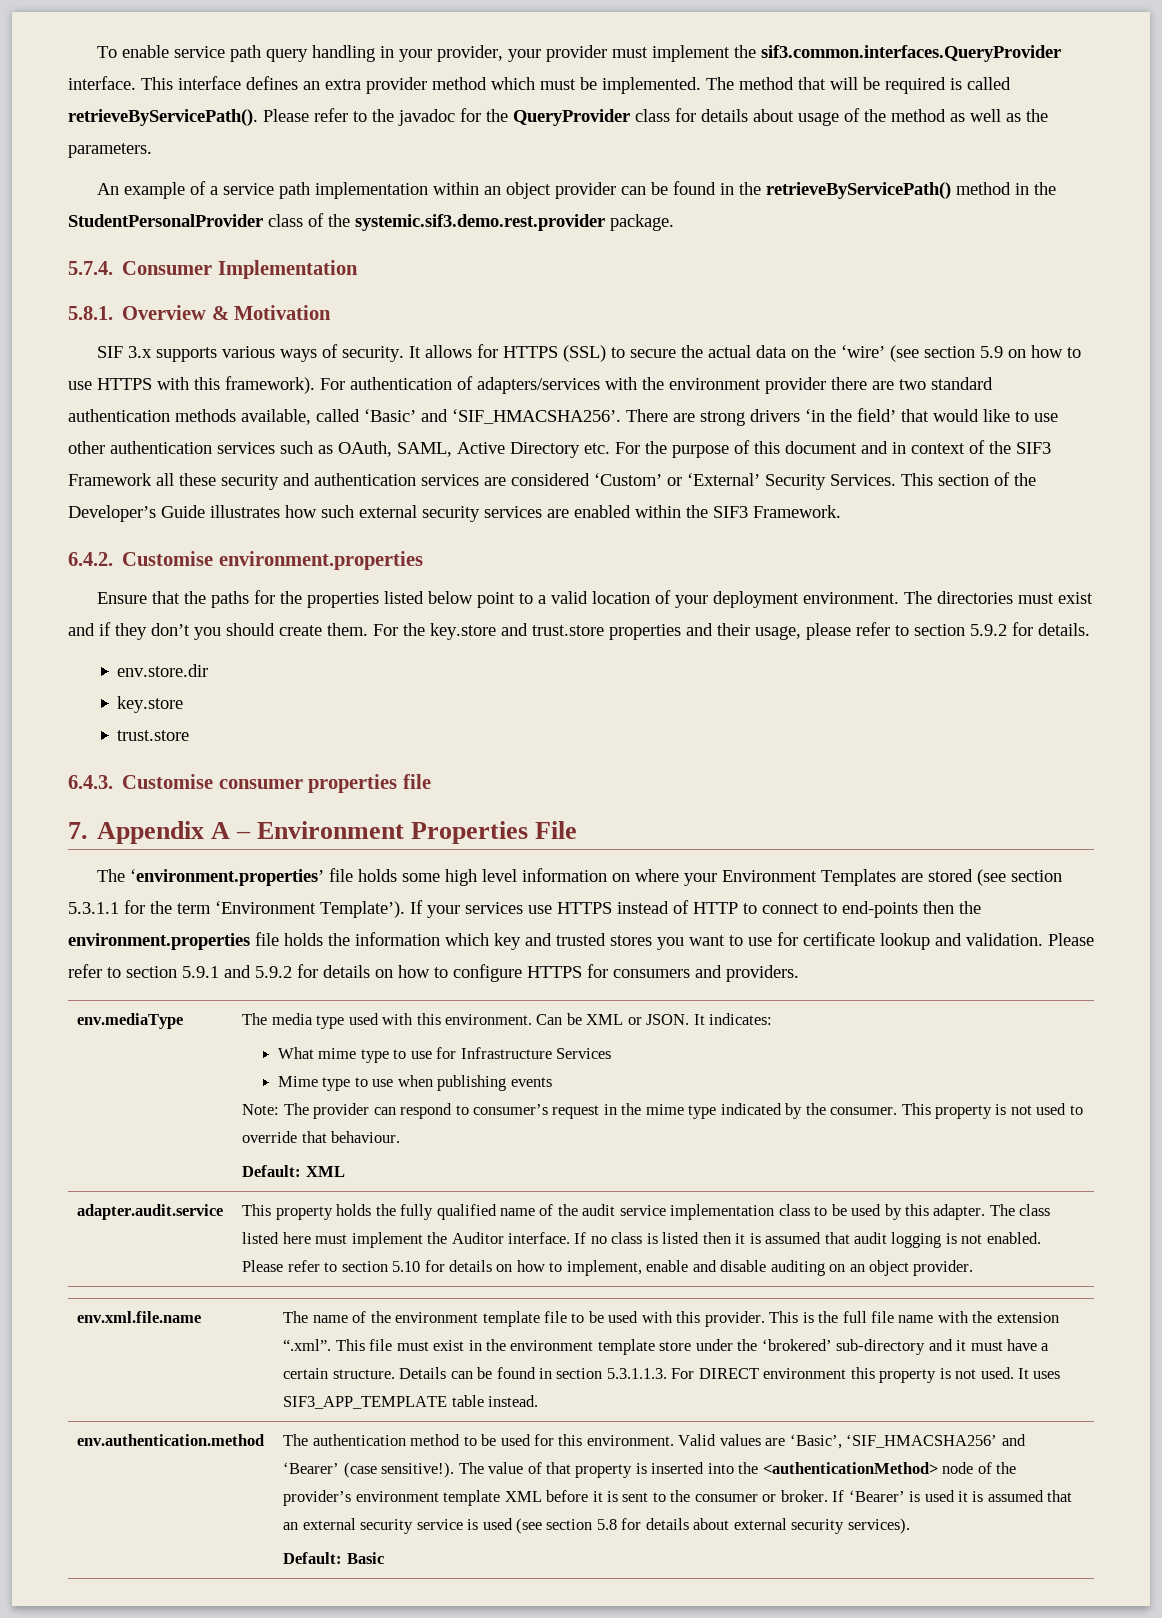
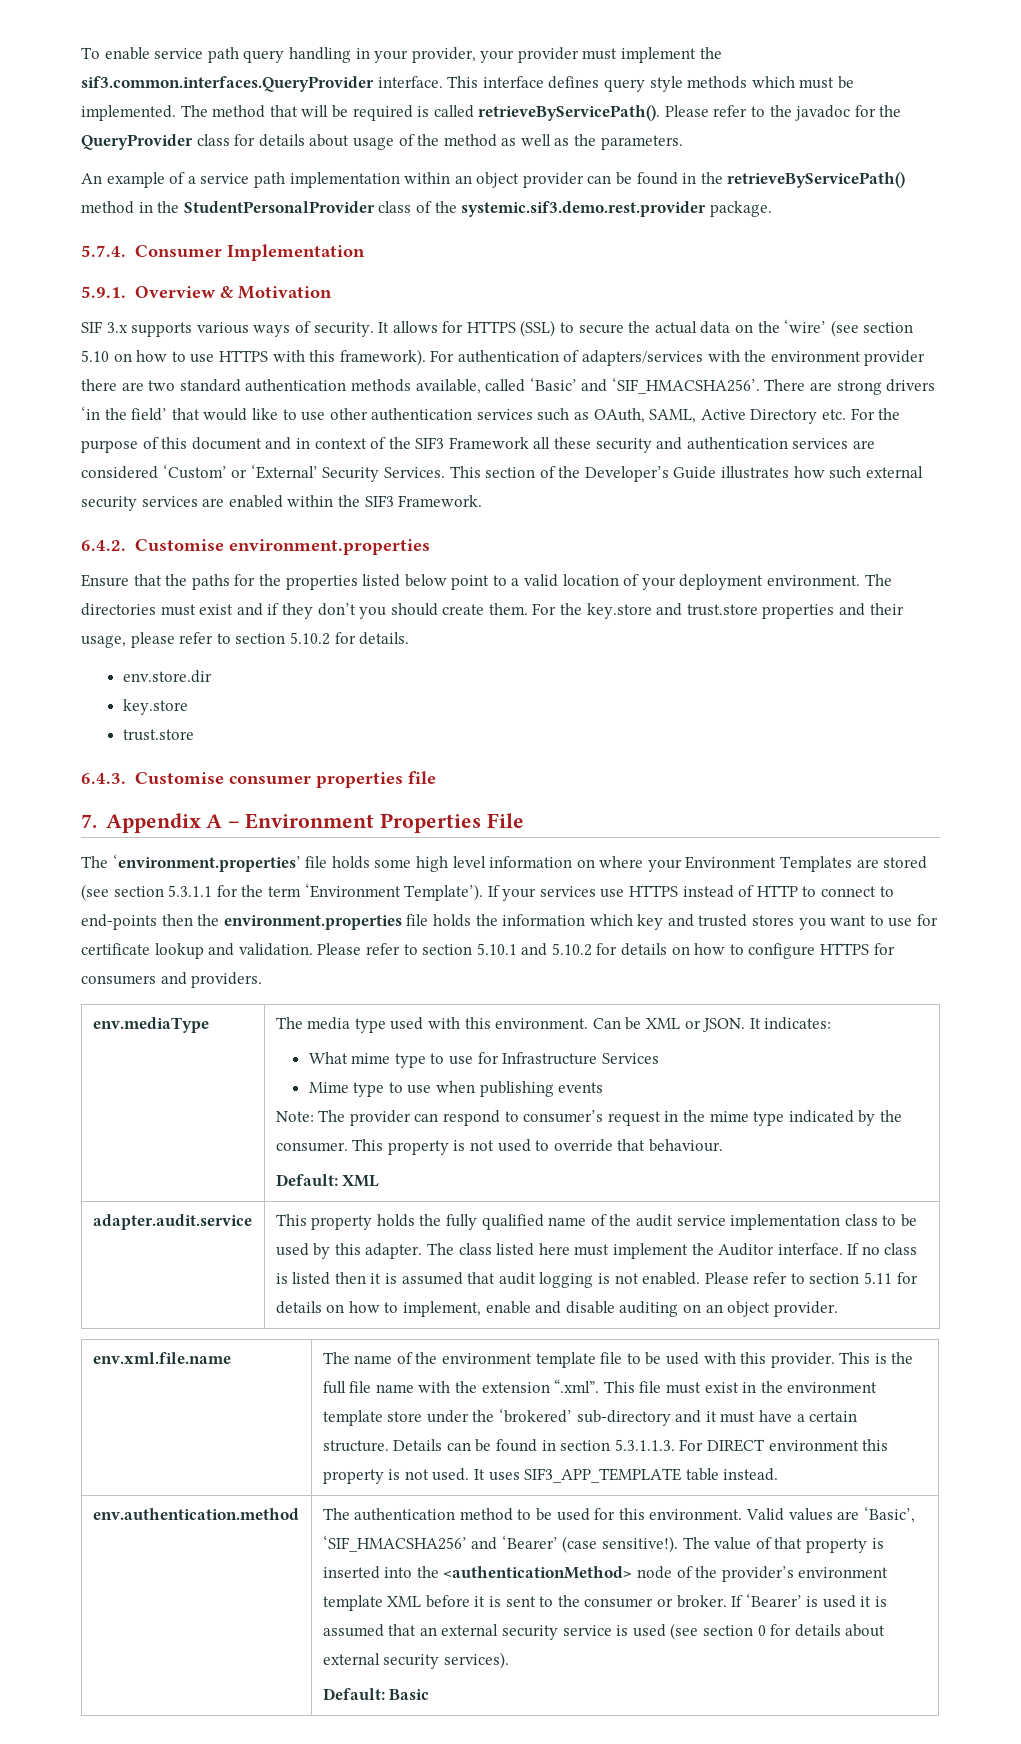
[303,77,487,94] an extra provider method -> [603,76,748,92] query style methods
[68,306,113,320] 5.8.1. -> [81,286,126,298] 5.9.1.
[979,346,1003,358] 5.9 -> [81,350,109,362] 5.10
[970,624,1007,636] 5.9.2 -> [289,632,330,645] 5.10.2
[182,965,292,978] 5.9.1 and 5.9.2 -> [476,943,592,956] 5.10.1 and 5.10.2
[392,1261,421,1272] 5.10 -> [864,1272,893,1284] 5.11
[596,1519,617,1530] 5.8 -> [757,1625,766,1636] 0

